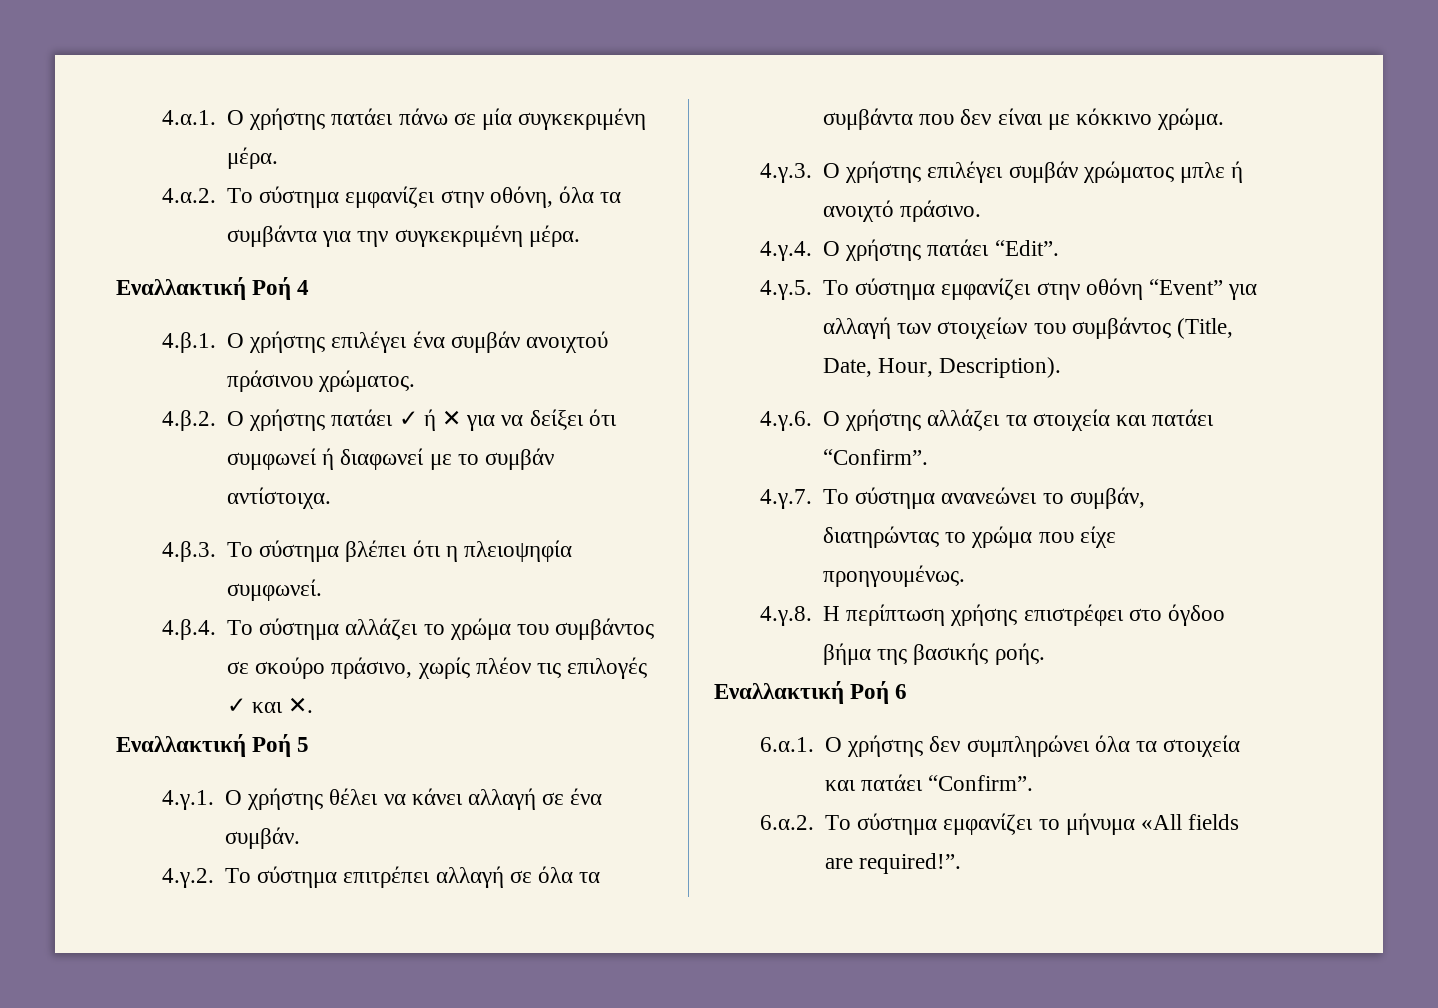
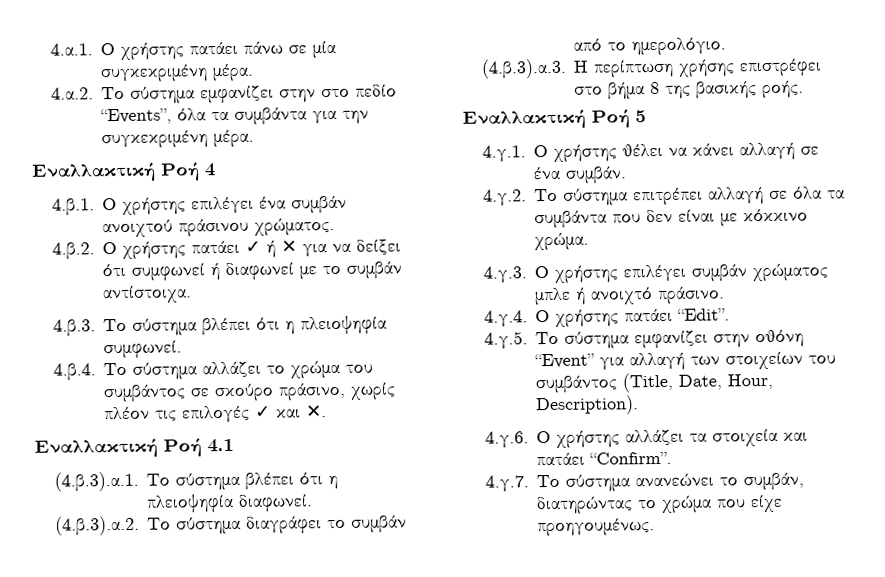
[489,186,553,208] οθόνη, -> [321,84,398,98] [100,108,173,125] στο πεδίο “Events”,
(314, 705) none -> [34,438,234,459] [53,471,339,492] [146,493,314,513] [54,515,408,536] [573,37,727,56] [480,58,823,79] [574,80,805,100] // Εναλλακτική Ροή 4.1 // (4.β.3).α.1. Το σύστημα βλέπει ότι η πλειοψηφία διαφωνεί. // (4.β.3).α.2. Το σύστημα διαγράφει το συμβάν από το ημερολόγιο. // (4.β.3).α.3. Η περίπτωση χρήσης επιστρέφει στο βήμα 8 της βασικής ροής.
[759,604,1226,626] [823,643,1045,665] [714,681,908,704] [759,735,1241,757] [825,774,1034,791] [759,813,1240,835] [825,853,962,874] // 4.γ.8. Η περίπτωση χρήσης επιστρέφει στο όγδοο βήμα της βασικής ροής. // Εναλλακτική Ροή 6 // 6.α.1. Ο χρήστης δεν συμπληρώνει όλα τα στοιχεία και πατάει “Confirm”. // 6.α.2. Το σύστημα εμφανίζει το μήνυμα «All fields are required!”. -> (656, 527) none

